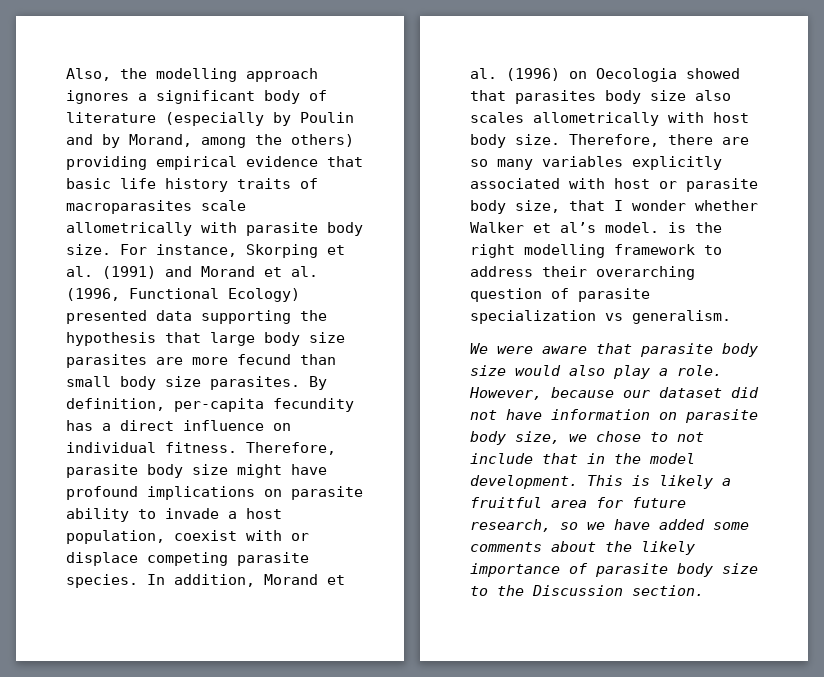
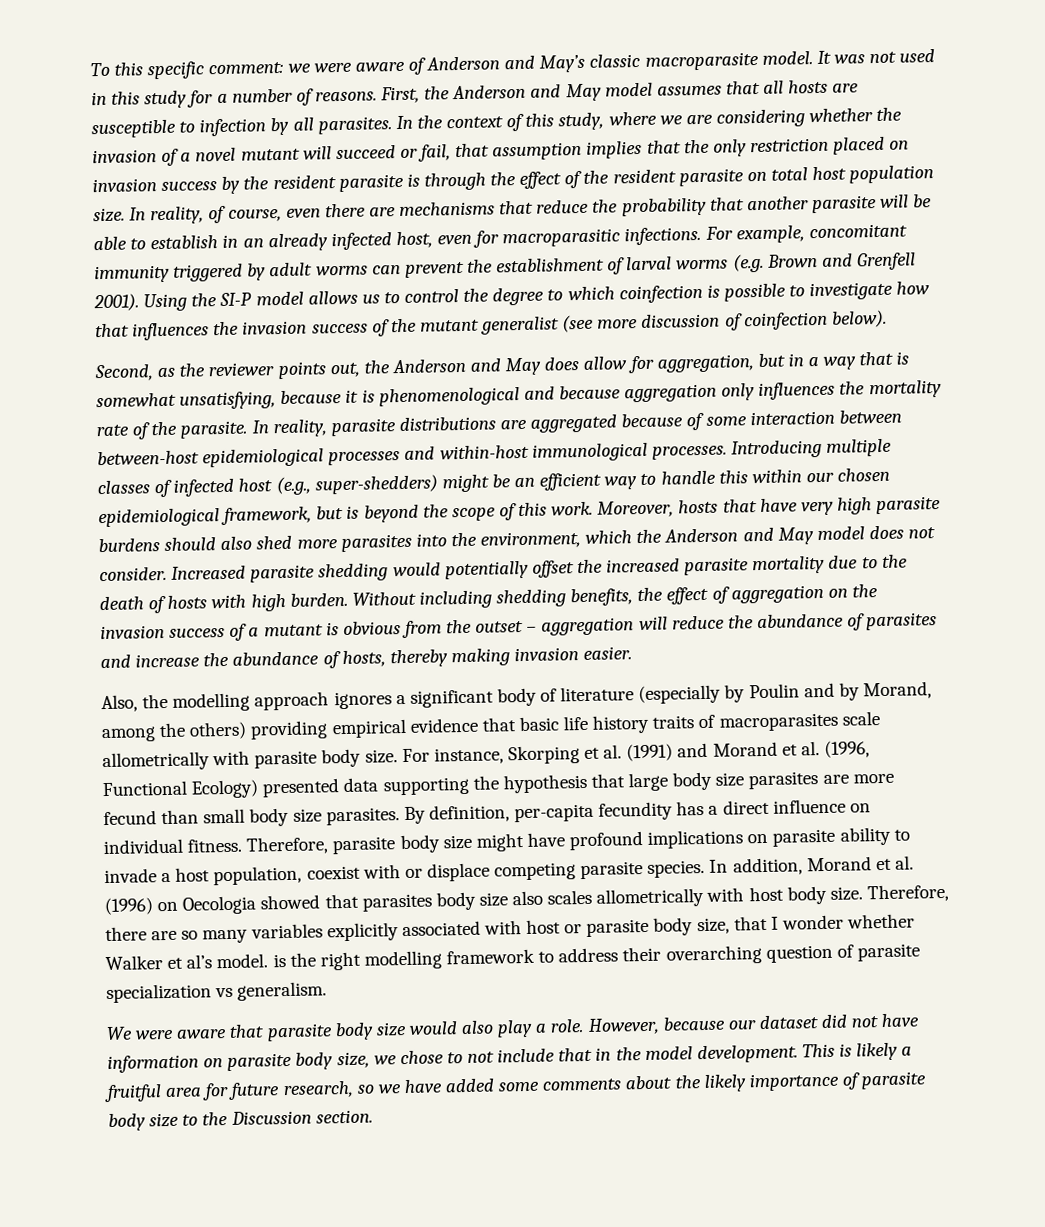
(66, 74) none -> [90,48,936,80] [91,79,860,109] [91,107,903,139] [92,136,910,166] [92,165,935,194] [93,194,933,225] [93,223,907,252] [94,252,916,284] [93,281,931,312] [95,309,887,341] [94,351,910,382] [96,379,942,410] [96,409,902,440] [97,438,893,468] [97,467,891,498] [98,495,942,528] [98,525,936,553] [99,554,908,583] [99,584,878,614] [100,612,938,641] [100,646,633,669] To this specific comment: we were aware of Anderson and May’s classic macroparasite model. It was not used in this study for a number of reasons. First, the Anderson and May model assumes that all hosts are susceptible to infection by all parasites. In the context of this study, where we are considering whether the invasion of a novel mutant will succeed or fail, that assumption implies that the only restriction placed on invasion success by the resident parasite is through the effect of the resident parasite on total host population size. In reality, of course, even there are mechanisms that reduce the probability that another parasite will be able to establish in an already infected host, even for macroparasitic infections. For example, concomitant immunity triggered by adult worms can prevent the establishment of larval worms (e.g. Brown and Grenfell 2001). Using the SI-P model allows us to control the degree to which coinfection is possible to investigate how that influences the invasion success of the mutant generalist (see more discussion of coinfection below). // Second, as the reviewer points out, the Anderson and May does allow for aggregation, but in a way that is somewhat unsatisfying, because it is phenomenological and because aggregation only influences the mortality rate of the parasite. In reality, parasite distributions are aggregated because of some interaction between between-host epidemiological processes and within-host immunological processes. Introducing multiple classes of infected host (e.g., super-shedders) might be an efficient way to handle this within our chosen epidemiological framework, but is beyond the scope of this work. Moreover, hosts that have very high parasite burdens should also shed more parasites into the environment, which the Anderson and May model does not consider. Increased parasite shedding would potentially offset the increased parasite mortality due to the death of hosts with high burden. Without including shedding benefits, the effect of aggregation on the invasion success of a mutant is obvious from the outset – aggregation will reduce the abundance of parasites and increase the abundance of hosts, thereby making invasion easier. //

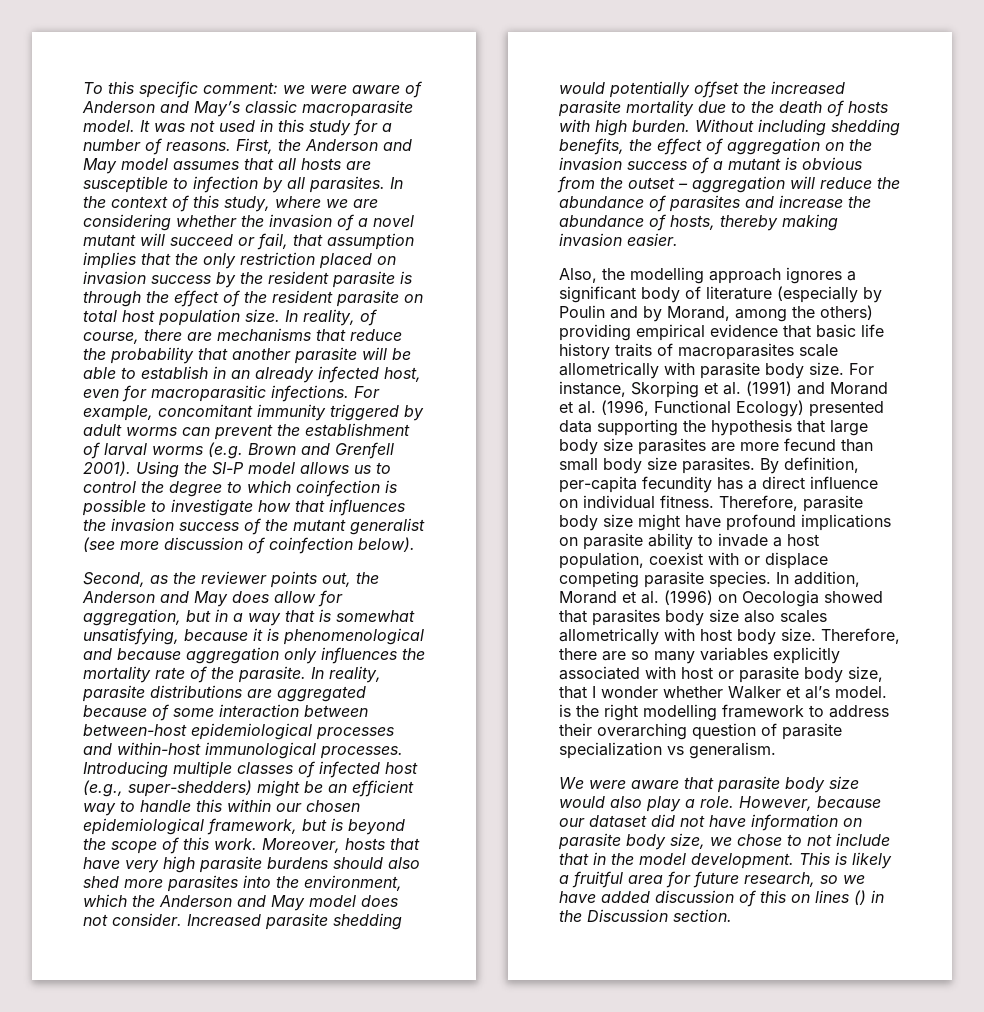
[285,208,321,218] even -> (139, 338) none
[498,1071,928,1093] [108,1112,199,1132] some comments about the likely importance of parasite body size to -> [655,890,884,907] discussion of this on lines () in

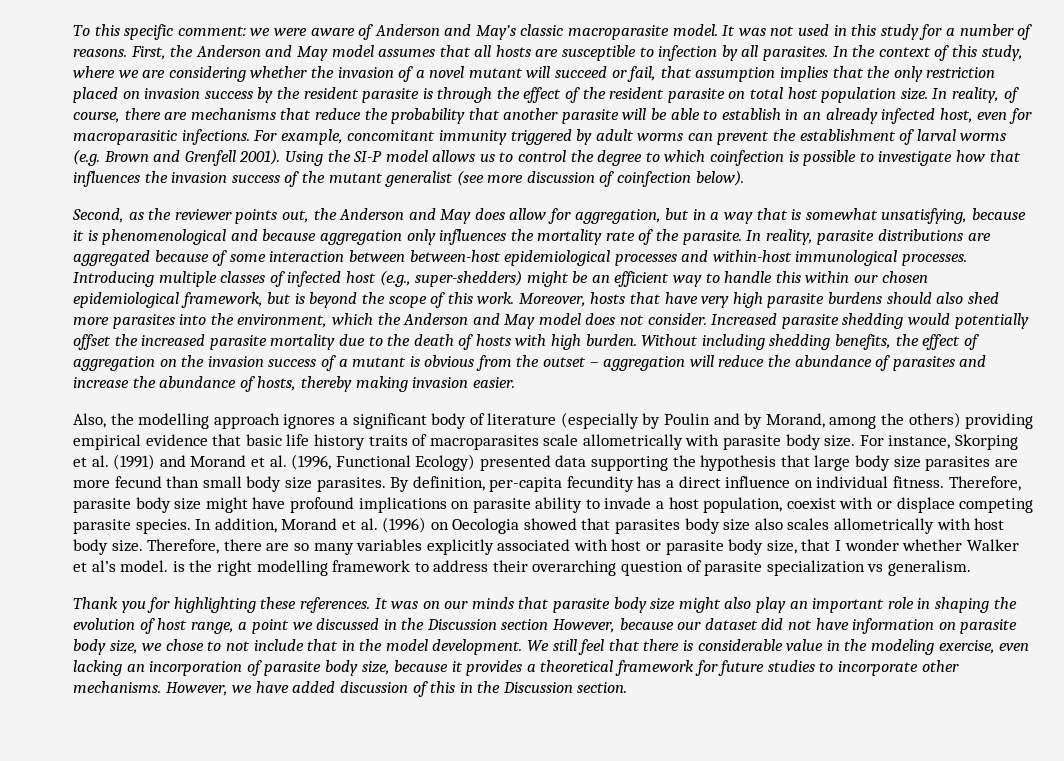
[559,777,679,789] We were aware -> [73,597,514,613] Thank you for highlighting these references. It was on our minds
[559,796,605,808] would -> [678,597,721,613] might
[685,796,734,808] a role. -> [789,597,1017,613] [73,618,549,634] an important role in shaping the evolution of host range, a point we discussed in the Discussion section
[799,852,892,869] [559,871,838,888] This is likely a fruitful area for future research, so -> [527,639,1030,655] [73,660,959,676] [73,681,228,696] We still feel that there is considerable value in the modeling exercise, even lacking an incorporation of parasite body size, because it provides a theoretical framework for future studies to incorporate other mechanisms. However,
[791,890,866,905] on lines () -> (456, 687) none

